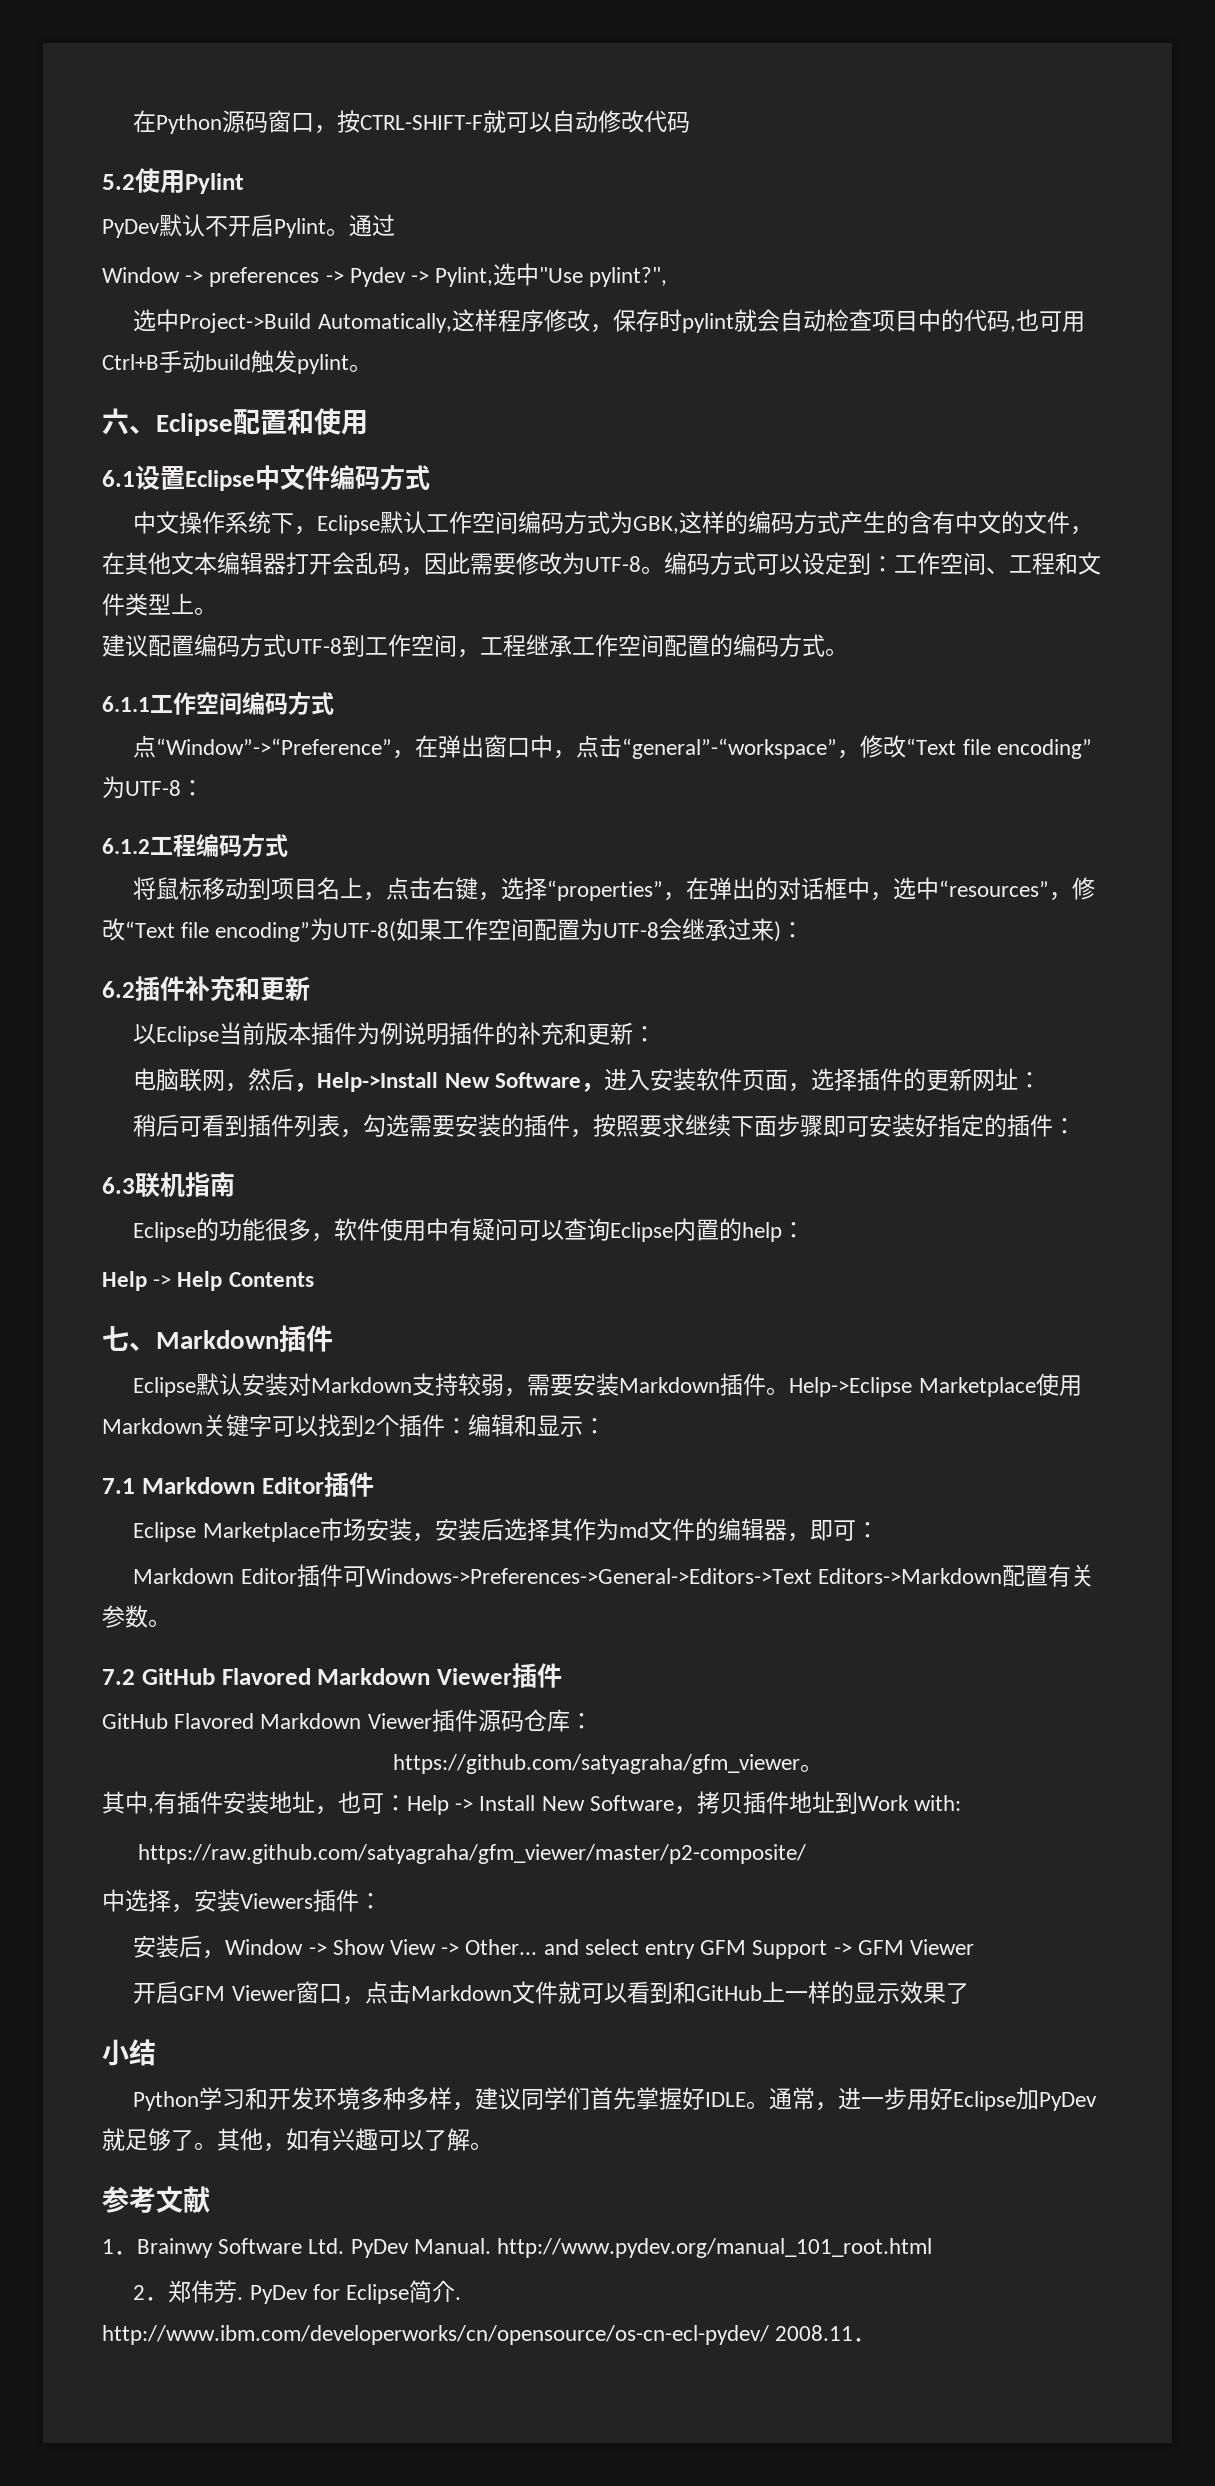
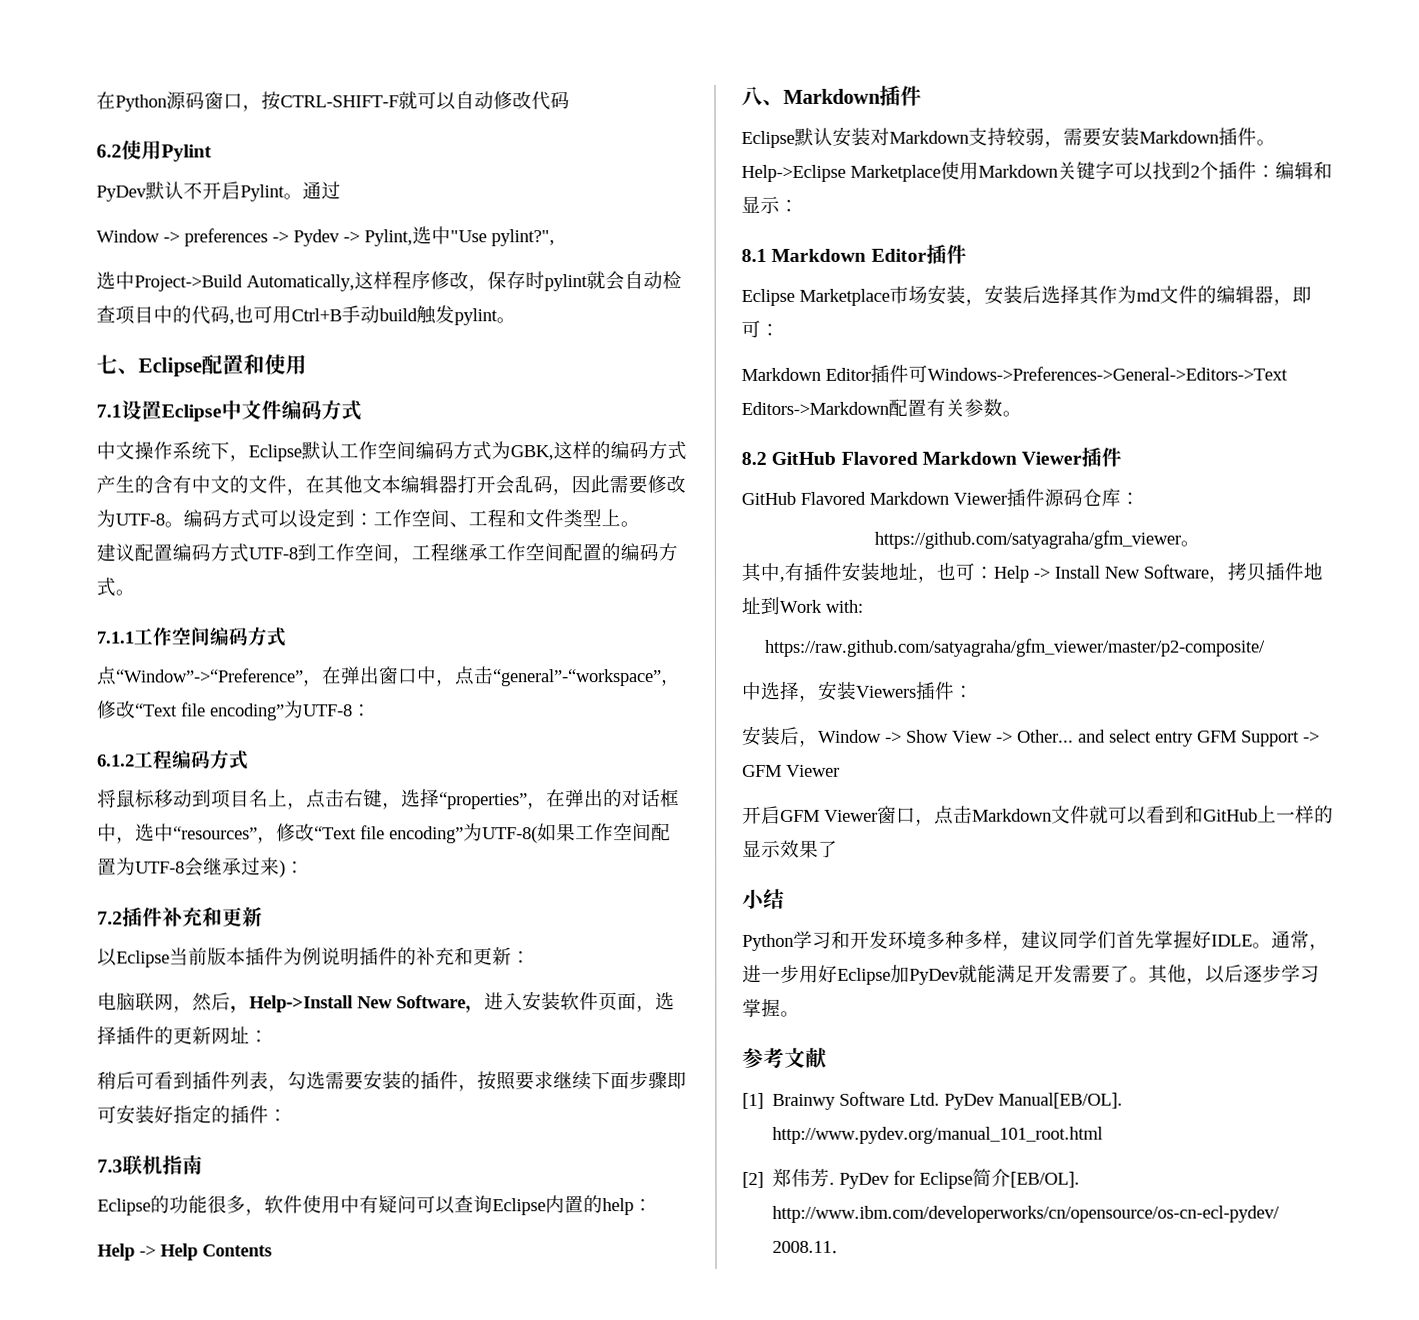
[102,174,135,190] 5.2 -> [96,144,122,158] 6.2
[102,408,129,435] 六 -> [96,354,118,374] 七
[102,470,135,487] 6.1 -> [96,404,122,418] 7.1
[102,696,150,712] 6.1.1 -> [96,631,134,644] 7.1.1
[102,981,135,998] 6.2 -> [97,911,123,925] 7.2
[102,1177,135,1194] 6.3 -> [97,1159,123,1173] 7.3
[102,1325,129,1351] 七 -> [741,85,763,106] 八
[102,1478,135,1494] 7.1 -> [741,248,767,262] 8.1
[102,1669,135,1685] 7.2 -> [741,451,767,465] 8.2
[125,2128,470,2152] 足够了。其他，如有兴趣可以了解 -> [977,964,1320,985] [742,998,781,1017] 能满足开发需要了。其他，以后逐步学习掌握
[102,2239,137,2255] 1． -> [742,1092,764,1109] [1]
[413,2238,491,2254] Manual. -> [998,1092,1124,1109] Manual[EB/OL].
[133,2285,169,2301] 2． -> [742,1171,764,1188] [2]
[455,2297,462,2300] . -> [1010,1171,1081,1188] [EB/OL].

